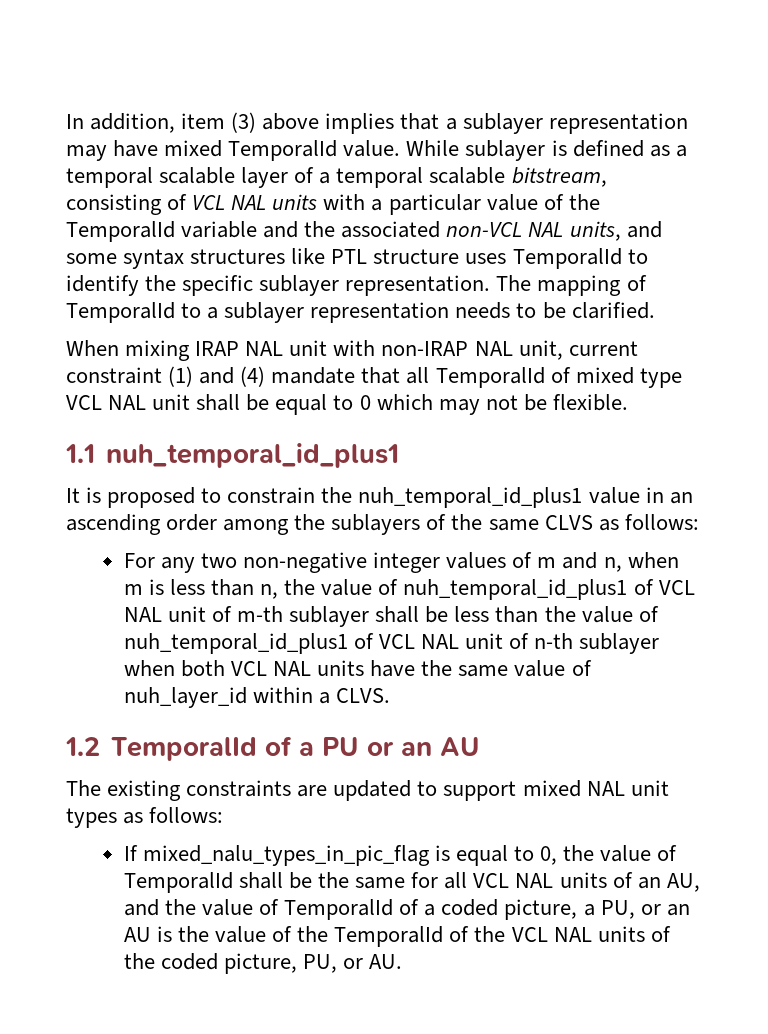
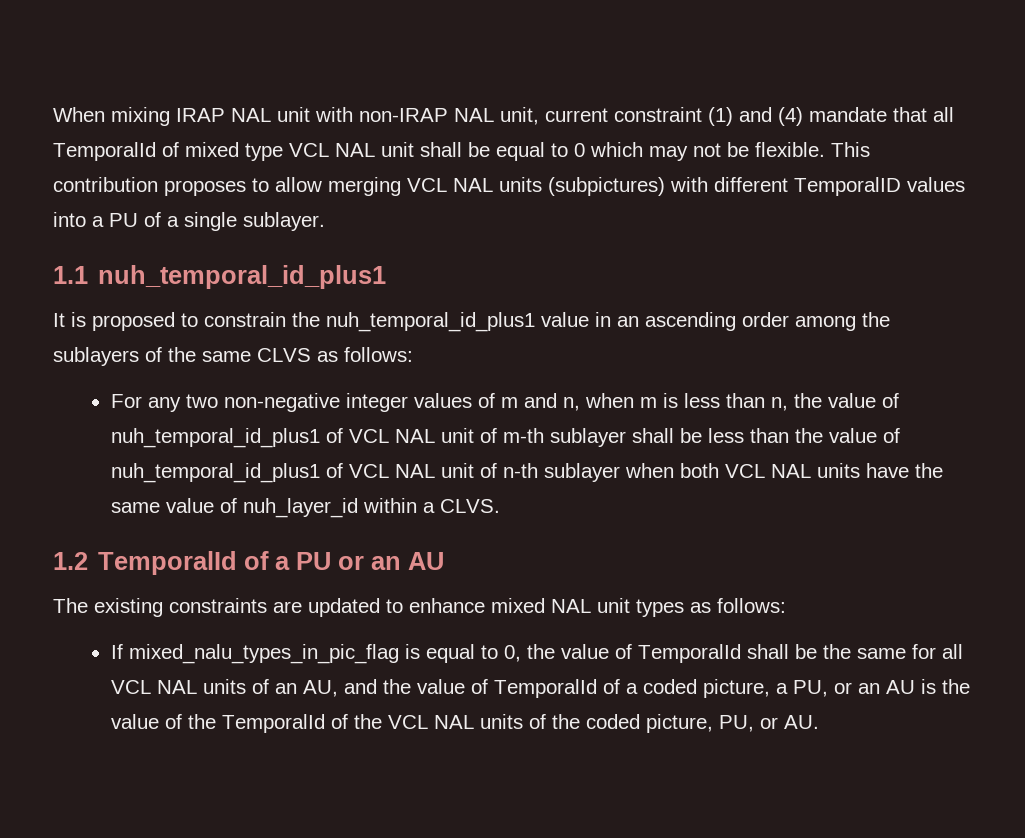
[66,112,688,134] [66,140,687,161] [66,167,607,188] [66,194,600,215] [66,221,662,242] [66,248,648,269] [66,275,647,296] [66,302,655,323] In addition, item (3) above implies that a sublayer representation may have mixed TemporalId value. While sublayer is defined as a temporal scalable layer of a temporal scalable bitstream, consisting of VCL NAL units with a particular value of the TemporalId variable and the associated non-VCL NAL units, and some syntax structures like PTL structure uses TemporalId to identify the specific sublayer representation. The mapping of TemporalId to a sublayer representation needs to be clarified. // -> (53, 114) none
(628, 402) none -> [831,142,870,157] [53,177,965,196] [53,212,325,231] This contribution proposes to allow merging VCL NAL units (subpictures) with different TemporalID values into a PU of a single sublayer.
[443,781,517,801] support -> [409,598,485,613] enhance

